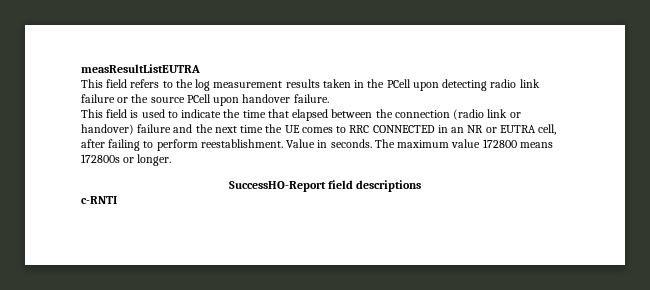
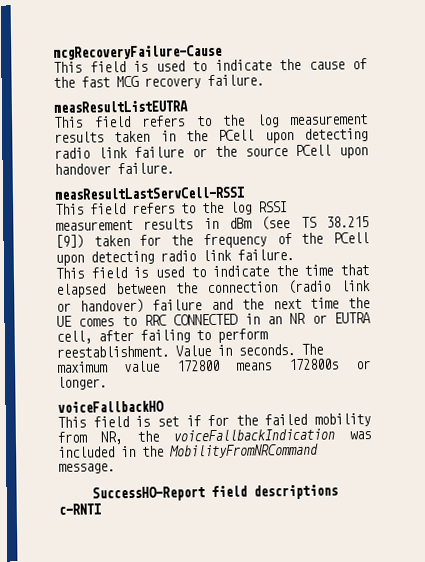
(81, 68) none -> [53,44,222,60] [53,58,367,73] [53,74,264,89] mcgRecoveryFailure-Cause // This field is used to indicate the cause of the fast MCG recovery failure. //
(329, 98) none -> [54,186,244,200] [55,201,287,215] [55,216,369,231] [55,232,370,249] [55,249,294,266] // measResultLastServCell-RSSI // This field refers to the log RSSI measurement results in dBm (see TS 38.215 [9]) taken for the frequency of the PCell upon detecting radio link failure.
(172, 160) none -> [57,400,164,413] [57,413,371,428] [57,428,371,445] [58,443,319,459] [58,463,115,474] // voiceFallbackHO // This field is set if for the failed mobility from NR, the voiceFallbackIndication was included in the MobilityFromNRCommand message.

